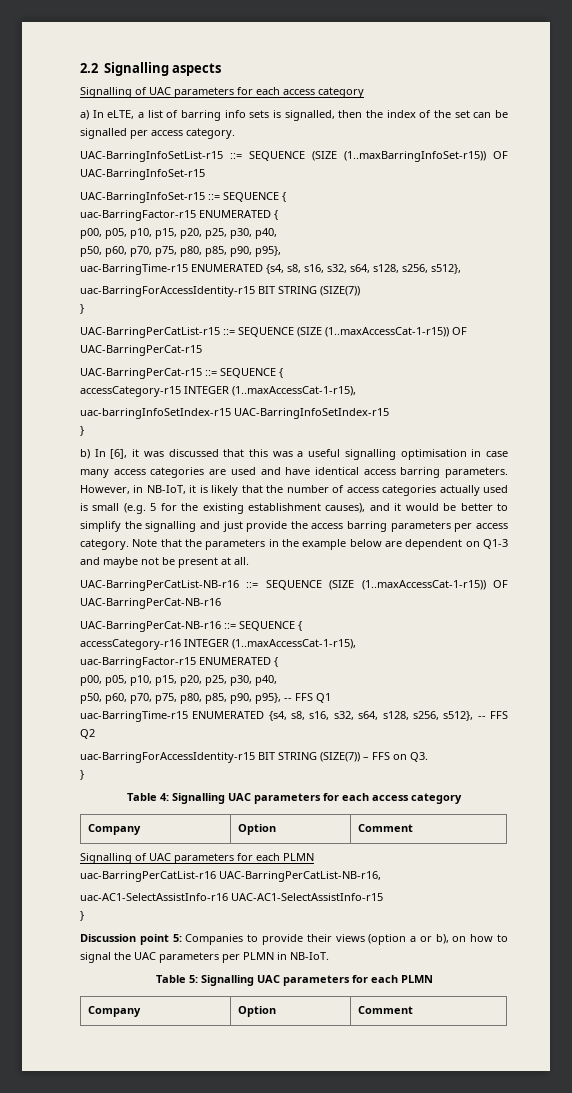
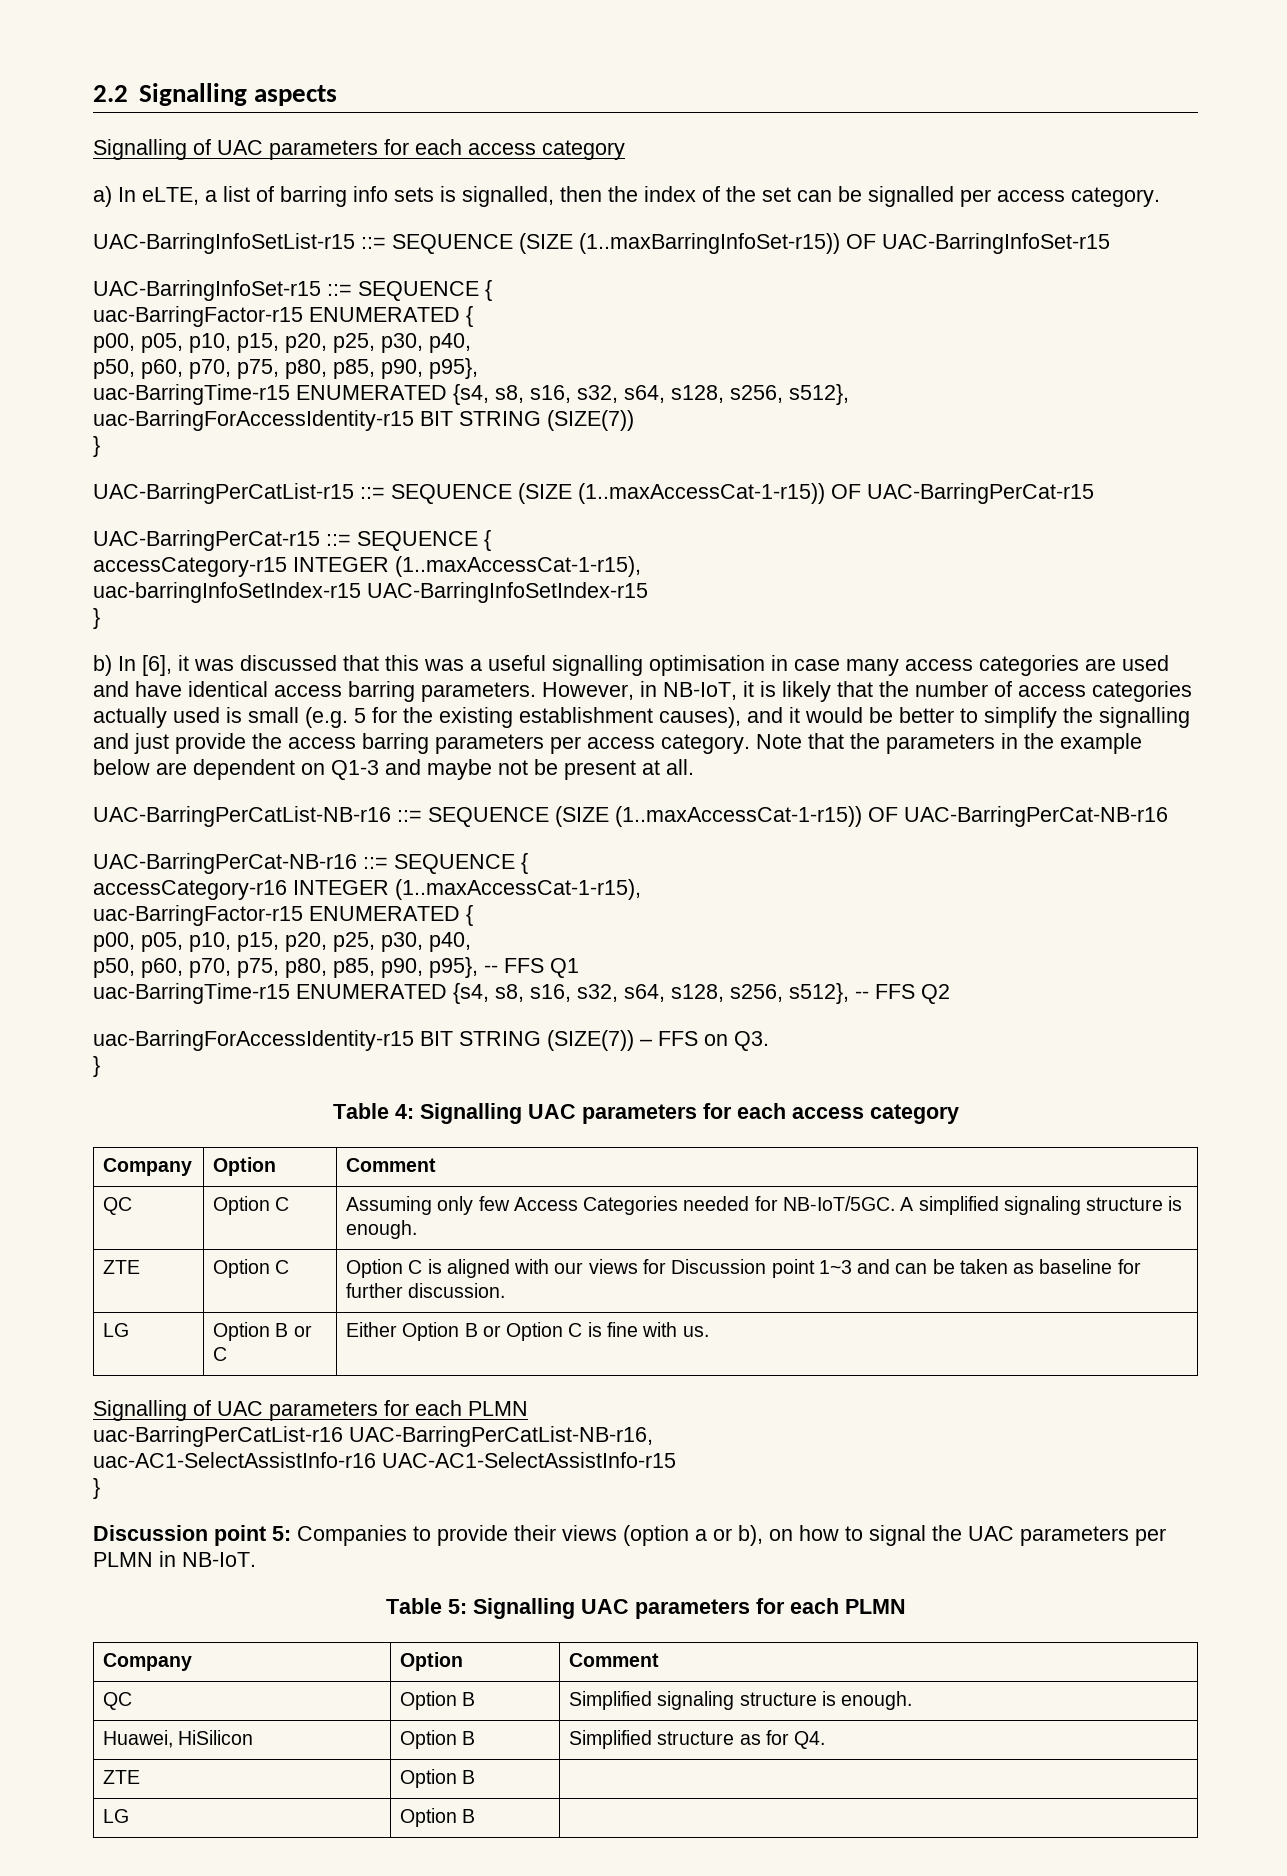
(413, 828) none -> [103,1197,133,1215] [213,1196,290,1215] [346,1196,1183,1215] [346,1220,418,1239] [103,1260,141,1274] [213,1259,290,1278] [346,1259,1141,1278] [346,1283,506,1298] [103,1323,130,1337] [213,1322,312,1341] [213,1347,228,1361] [346,1322,709,1341] // QC | Option C | Assuming only few Access Categories needed for NB-IoT/5GC. A simplified signaling structure is enough. // ZTE | Option C | Option C is aligned with our views for Discussion point 1~3 and can be taken as baseline for further discussion. // LG | Option B or C | Either Option B or Option C is fine with us.
(413, 1010) none -> [103,1692,133,1710] [400,1691,476,1710] [569,1691,913,1710] [103,1730,254,1748] [400,1730,476,1749] [569,1730,826,1749] [103,1770,141,1784] [400,1769,476,1788] [103,1809,130,1823] [400,1808,476,1827] // QC | Option B | Simplified signaling structure is enough. // Huawei, HiSilicon | Option B | Simplified structure as for Q4. // ZTE | Option B | // LG | Option B |

